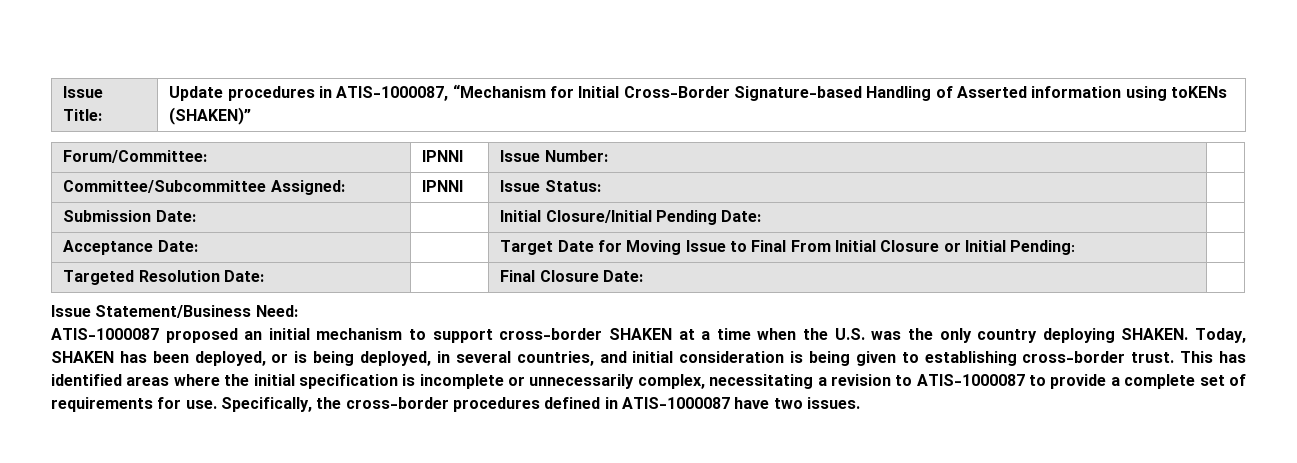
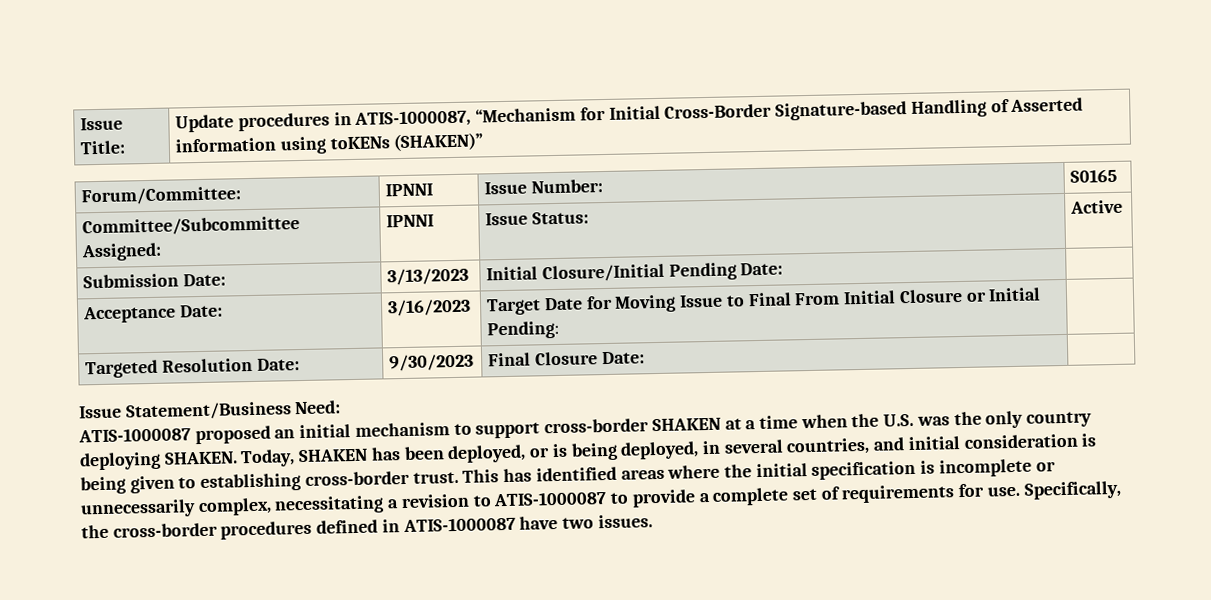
(608, 156) none -> [1070,168,1118,183] S0165
(601, 186) none -> [1070,199,1124,214] Active
(196, 216) none -> [387,267,470,286] 3/13/2023
(198, 246) none -> [387,298,472,317] 3/16/2023
(265, 276) none -> [389,353,475,372] 9/30/2023

